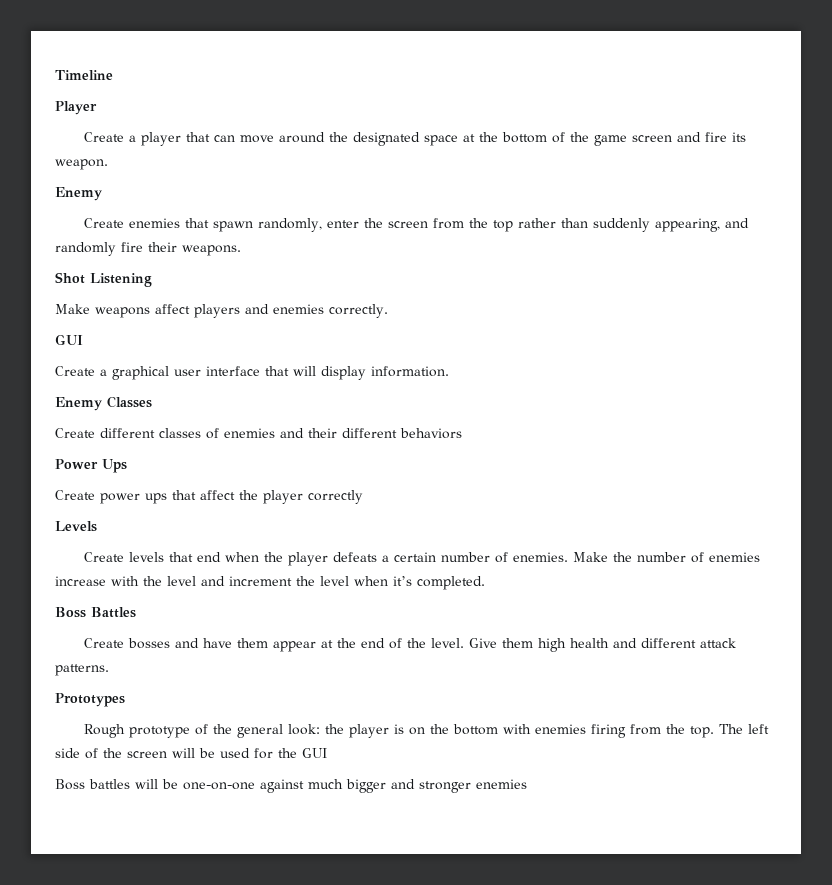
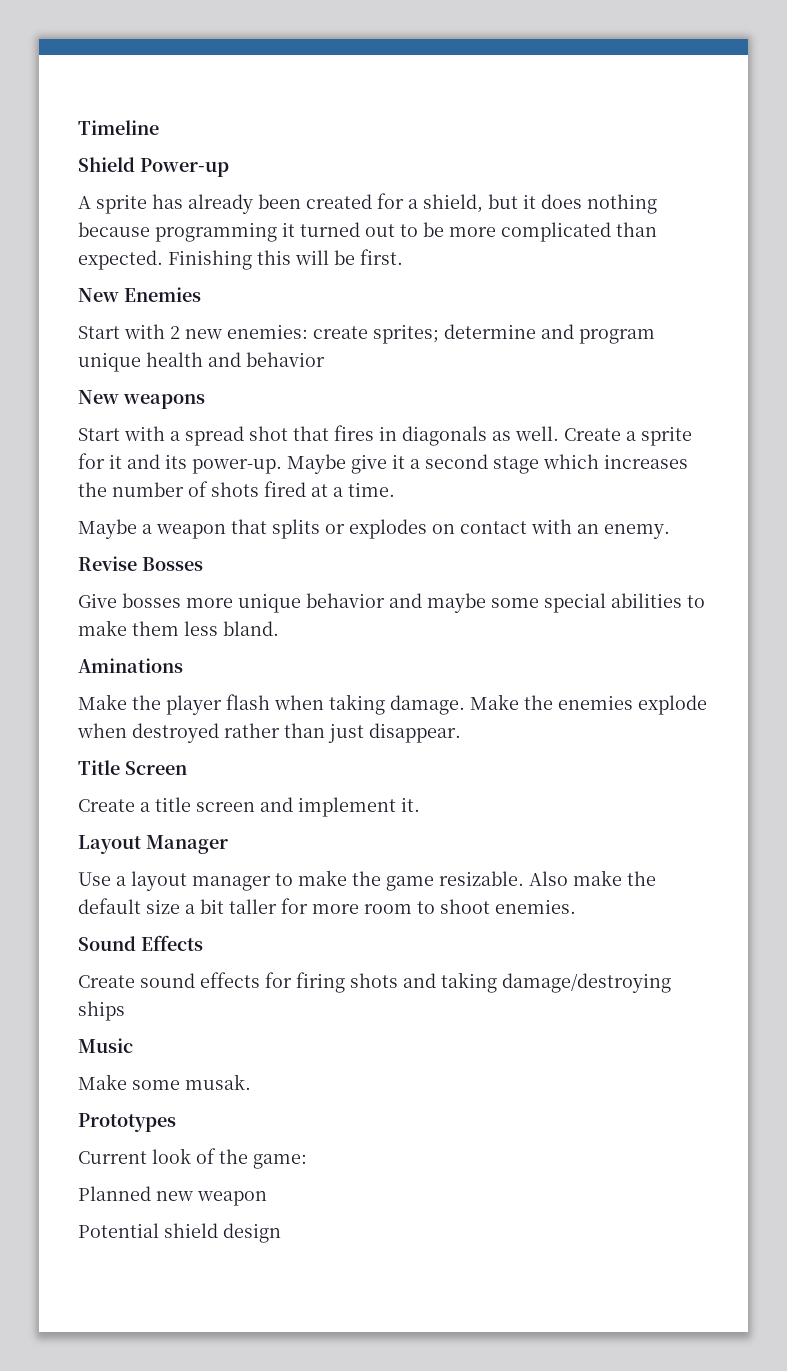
[55,101,97,115] [83,132,746,146] [55,159,108,170] [55,187,102,201] [83,218,749,232] [55,242,241,256] [55,272,152,287] [55,304,388,318] [55,334,83,345] [55,366,449,380] [55,396,152,411] [55,428,462,439] [55,459,127,473] [55,490,363,504] [55,521,97,532] [83,552,760,566] [55,576,485,590] [55,607,136,618] [83,638,736,652] [55,664,109,676] [55,693,125,707] [83,724,769,738] [55,748,327,759] [55,779,527,793] Player // Create a player that can move around the designated space at the bottom of the game screen and fire its weapon. // Enemy // Create enemies that spawn randomly, enter the screen from the top rather than suddenly appearing, and randomly fire their weapons. // Shot Listening // Make weapons affect players and enemies correctly. // GUI // Create a graphical user interface that will display information. // Enemy Classes // Create different classes of enemies and their different behaviors // Power Ups // Create power ups that affect the player correctly // Levels // Create levels that end when the player defeats a certain number of enemies. Make the number of enemies increase with the level and increment the level when it’s completed. // Boss Battles // Create bosses and have them appear at the end of the level. Give them high health and different attack patterns. // Prototypes // Rough prototype of the general look: the player is on the bottom with enemies firing from the top. The left side of the screen will be used for the GUI // Boss battles will be one-on-one against much bigger and stronger enemies -> [78,157,229,177] [78,193,657,214] [78,222,657,242] [78,249,403,270] [78,287,201,302] [78,324,655,344] [78,352,325,372] [78,390,205,409] [78,425,692,446] [78,453,688,474] [78,481,395,497] [78,519,670,539] [78,556,203,571] [78,593,705,613] [78,620,279,636] [78,658,183,673] [78,694,707,715] [77,723,461,743] [78,760,187,775] [78,797,420,817] [78,835,228,854] [78,870,656,891] [78,898,576,914] [78,935,203,951] [78,972,671,993] [78,1001,125,1021] [78,1038,133,1053] [78,1074,251,1090] [78,1113,176,1132] [78,1148,307,1169] [78,1186,267,1206] [78,1223,281,1243] Shield Power-up // A sprite has already been created for a shield, but it does nothing because programming it turned out to be more complicated than expected. Finishing this will be first. // New Enemies // Start with 2 new enemies: create sprites; determine and program unique health and behavior // New weapons // Start with a spread shot that fires in diagonals as well. Create a sprite for it and its power-up. Maybe give it a second stage which increases the number of shots fired at a time. // Maybe a weapon that splits or explodes on contact with an enemy. // Revise Bosses // Give bosses more unique behavior and maybe some special abilities to make them less bland. // Aminations // Make the player flash when taking damage. Make the enemies explode when destroyed rather than just disappear. // Title Screen // Create a title screen and implement it. // Layout Manager // Use a layout manager to make the game resizable. Also make the default size a bit taller for more room to shoot enemies. // Sound Effects // Create sound effects for firing shots and taking damage/destroying ships // Music // Make some musak. // Prototypes // Current look of the game: // Planned new weapon // Potential shield design

